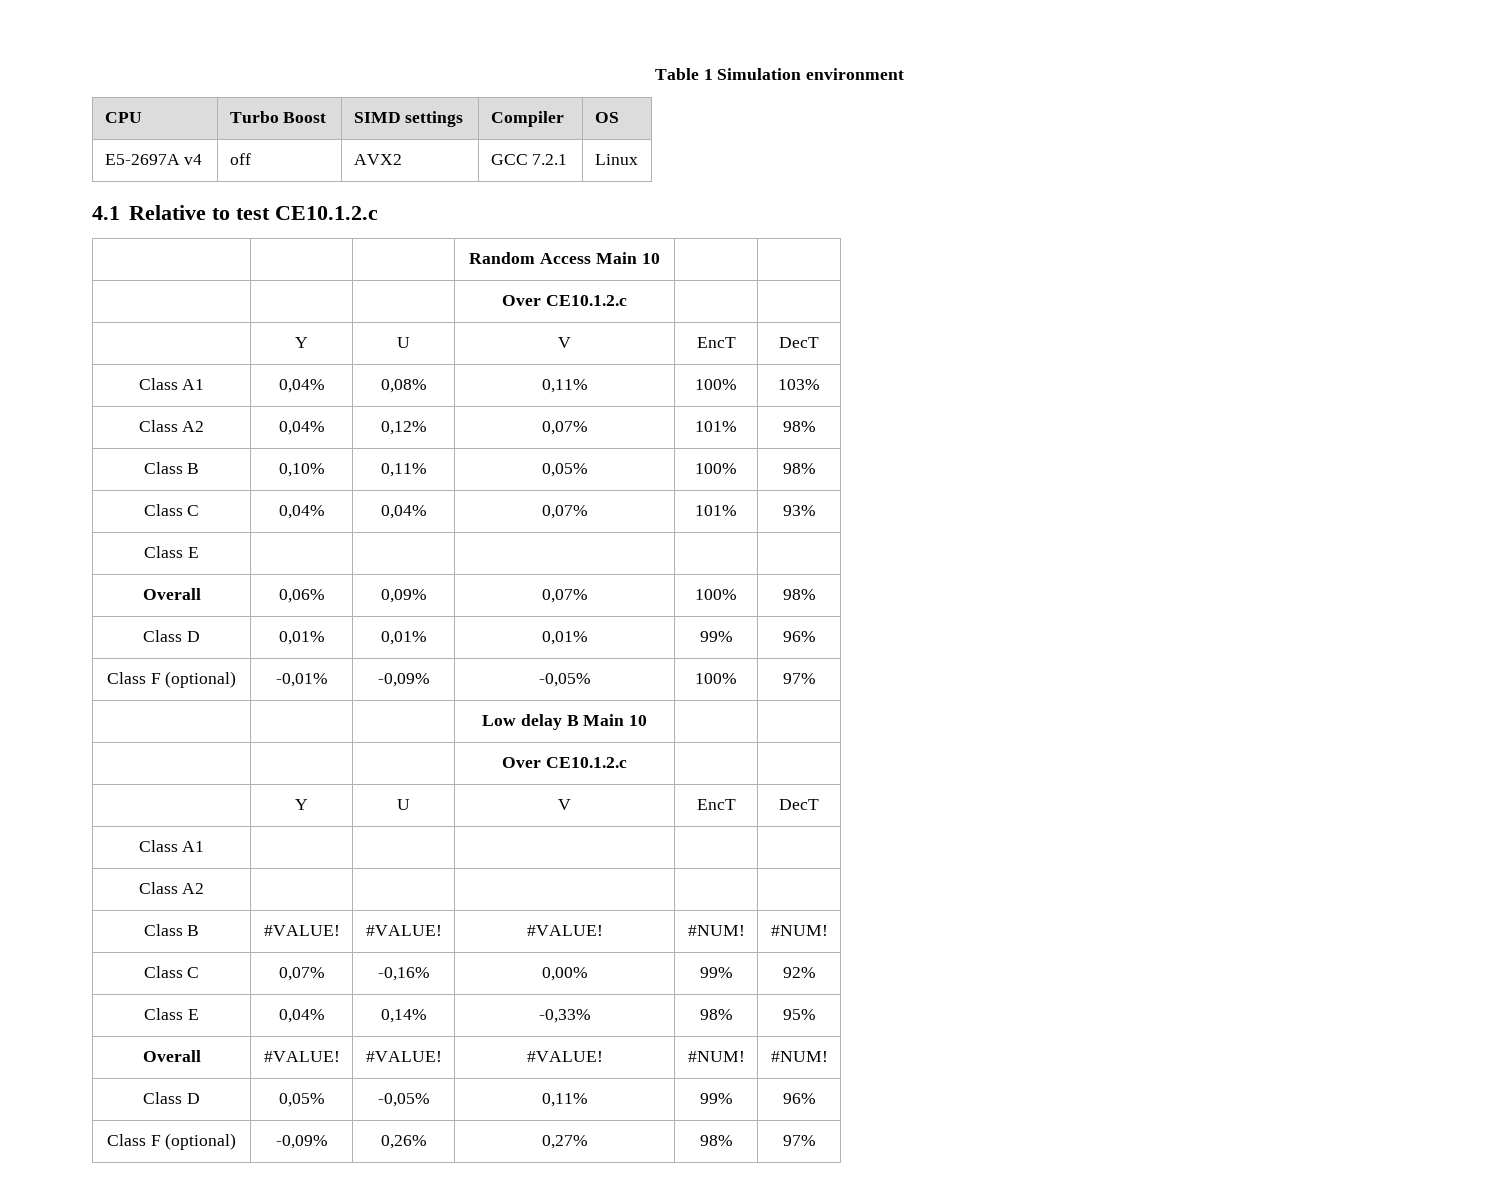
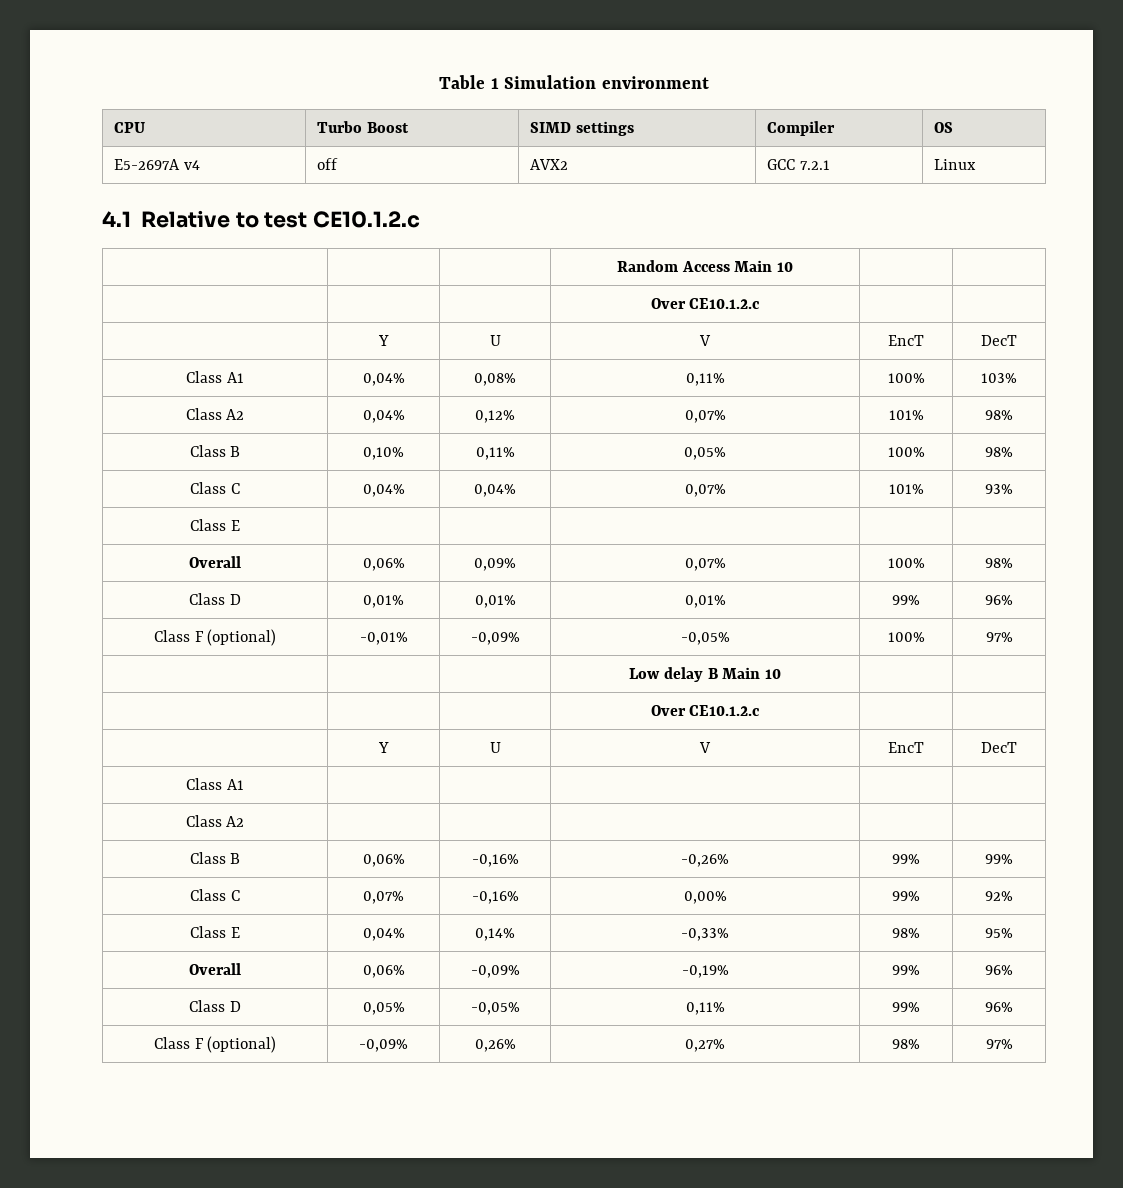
[263,925,340,936] [365,925,442,936] [526,925,603,936] [687,925,745,936] [770,925,828,936] #VALUE! | #VALUE! | #VALUE! | #NUM! | #NUM! -> [362,854,405,867] [471,854,519,867] [681,854,729,867] [892,854,920,864] [985,854,1013,864] 0,06% | -0,16% | -0,26% | 99% | 99%
[263,1051,340,1062] [365,1051,442,1062] [526,1051,603,1062] [687,1051,745,1062] [770,1051,828,1062] #VALUE! | #VALUE! | #VALUE! | #NUM! | #NUM! -> [362,965,405,978] [470,965,520,978] [681,965,729,978] [892,965,920,975] [985,965,1013,975] 0,06% | -0,09% | -0,19% | 99% | 96%

